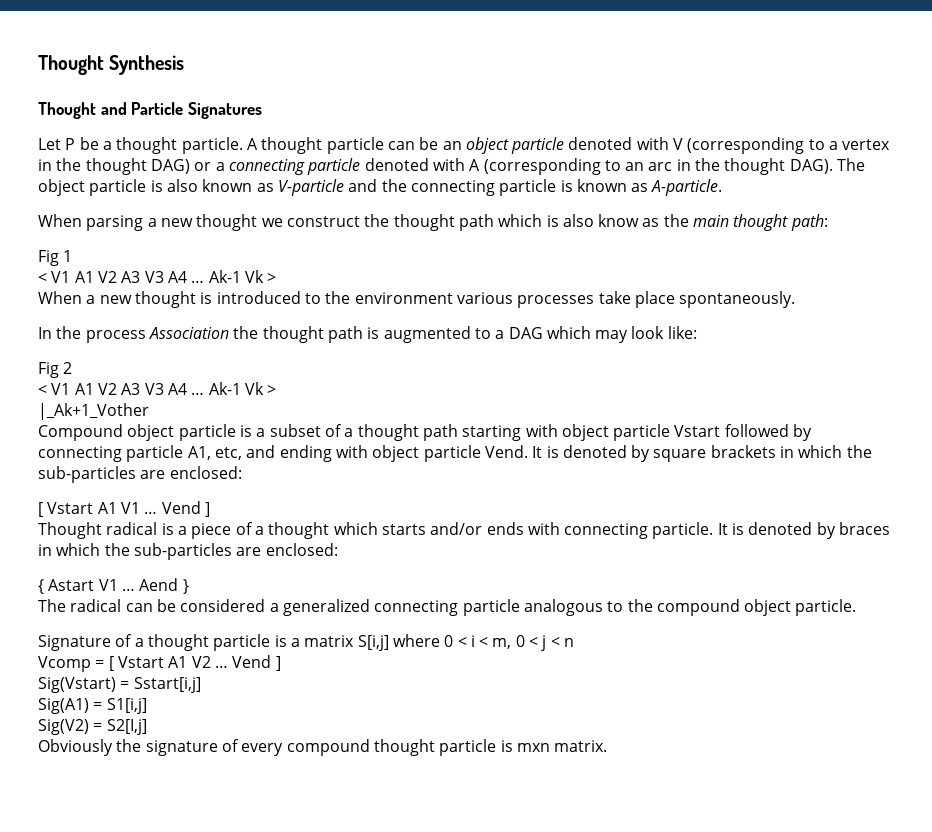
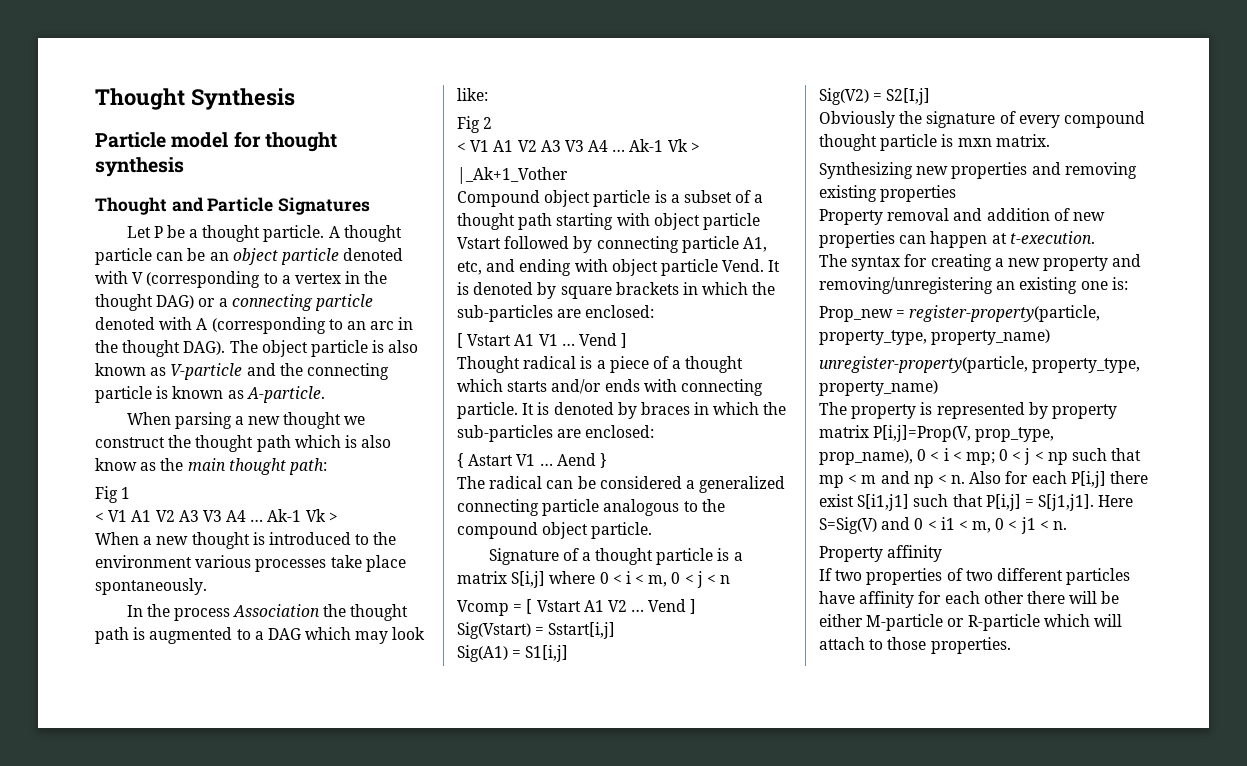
(185, 65) none -> [95,131,337,152] [95,157,184,177] // Particle model for thought synthesis
(608, 746) none -> [819,162,1137,179] [819,185,957,202] [819,208,1105,225] [819,231,1095,248] [819,254,1142,271] [819,277,1128,294] [819,305,1101,322] [819,329,1051,345] [819,356,1141,373] [819,380,938,396] [819,402,1117,419] [819,425,1055,442] [819,448,1142,465] [819,471,1149,488] [819,494,1134,511] [819,517,1068,534] [819,545,943,562] [819,568,1131,585] [819,591,1120,608] [819,614,1122,631] [819,637,1011,654] // Synthesizing new properties and removing existing properties // Property removal and addition of new properties can happen at t-execution. // The syntax for creating a new property and removing/unregistering an existing one is: // Prop_new = register-property(particle, property_type, property_name) // unregister-property(particle, property_type, property_name) // The property is represented by property matrix P[i,j]=Prop(V, prop_type, prop_name), 0 < i < mp; 0 < j < np such that mp < m and np < n. Also for each P[i,j] there exist S[i1,j1] such that P[i,j] = S[j1,j1]. Here S=Sig(V) and 0 < i1 < m, 0 < j1 < n. // Property affinity // If two properties of two different particles have affinity for each other there will be either M-particle or R-particle which will attach to those properties.

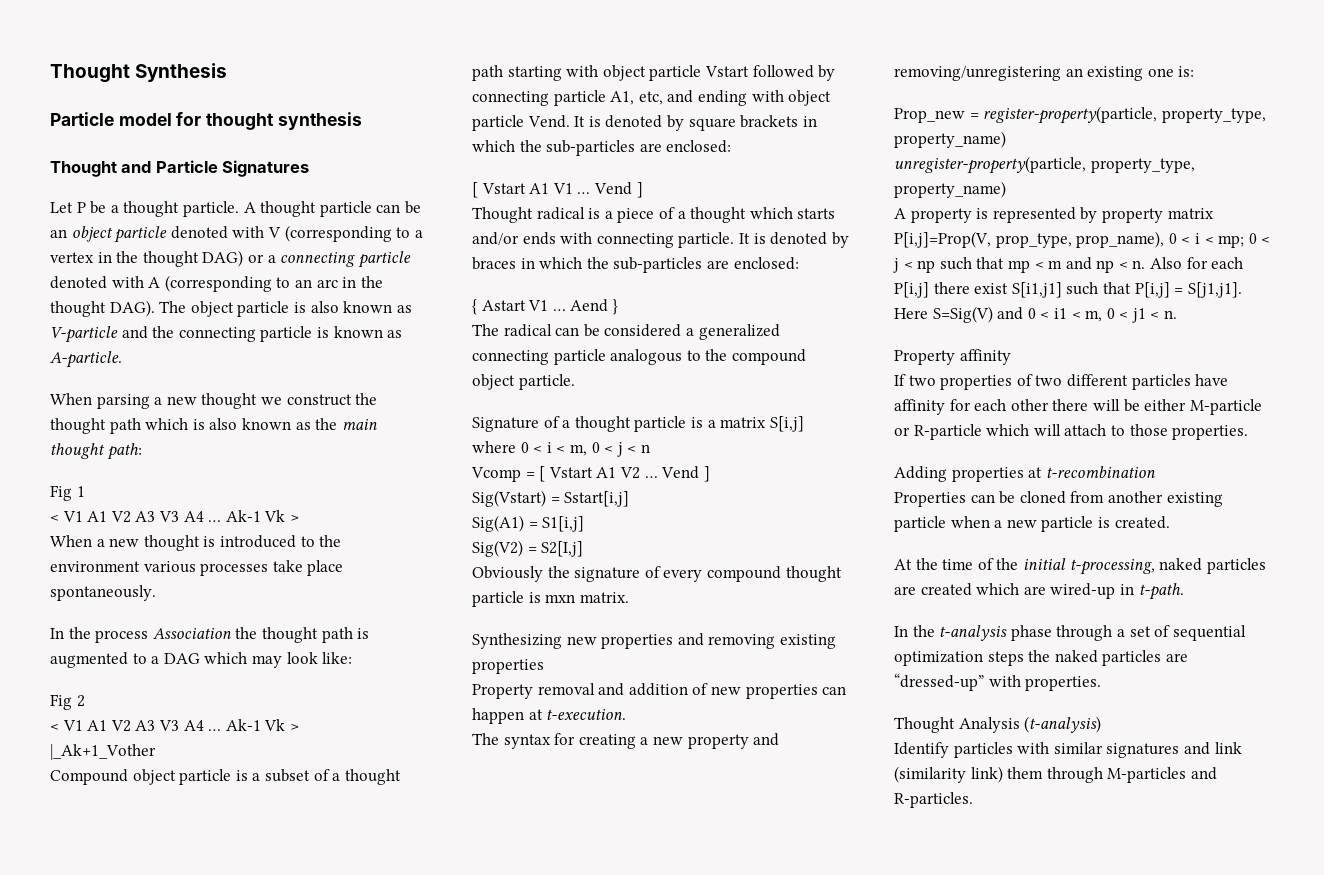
[95,458,137,471] know -> [241,418,291,430] known
[819,402,847,415] The -> [894,208,906,219] A
(1011, 645) none -> [894,466,1155,482] [894,491,1223,507] [894,516,1170,532] [894,558,1266,575] [894,583,1184,600] [894,625,1246,641] [894,650,1188,666] [894,673,1102,691] [894,716,1102,733] [894,742,1242,758] [894,766,1217,783] [894,792,973,808] // Adding properties at t-recombination // Properties can be cloned from another existing particle when a new particle is created. // At the time of the initial t-processing, naked particles are created which are wired-up in t-path. // In the t-analysis phase through a set of sequential optimization steps the naked particles are “dressed-up” with properties. // Thought Analysis (t-analysis) // Identify particles with similar signatures and link (similarity link) them through M-particles and R-particles.

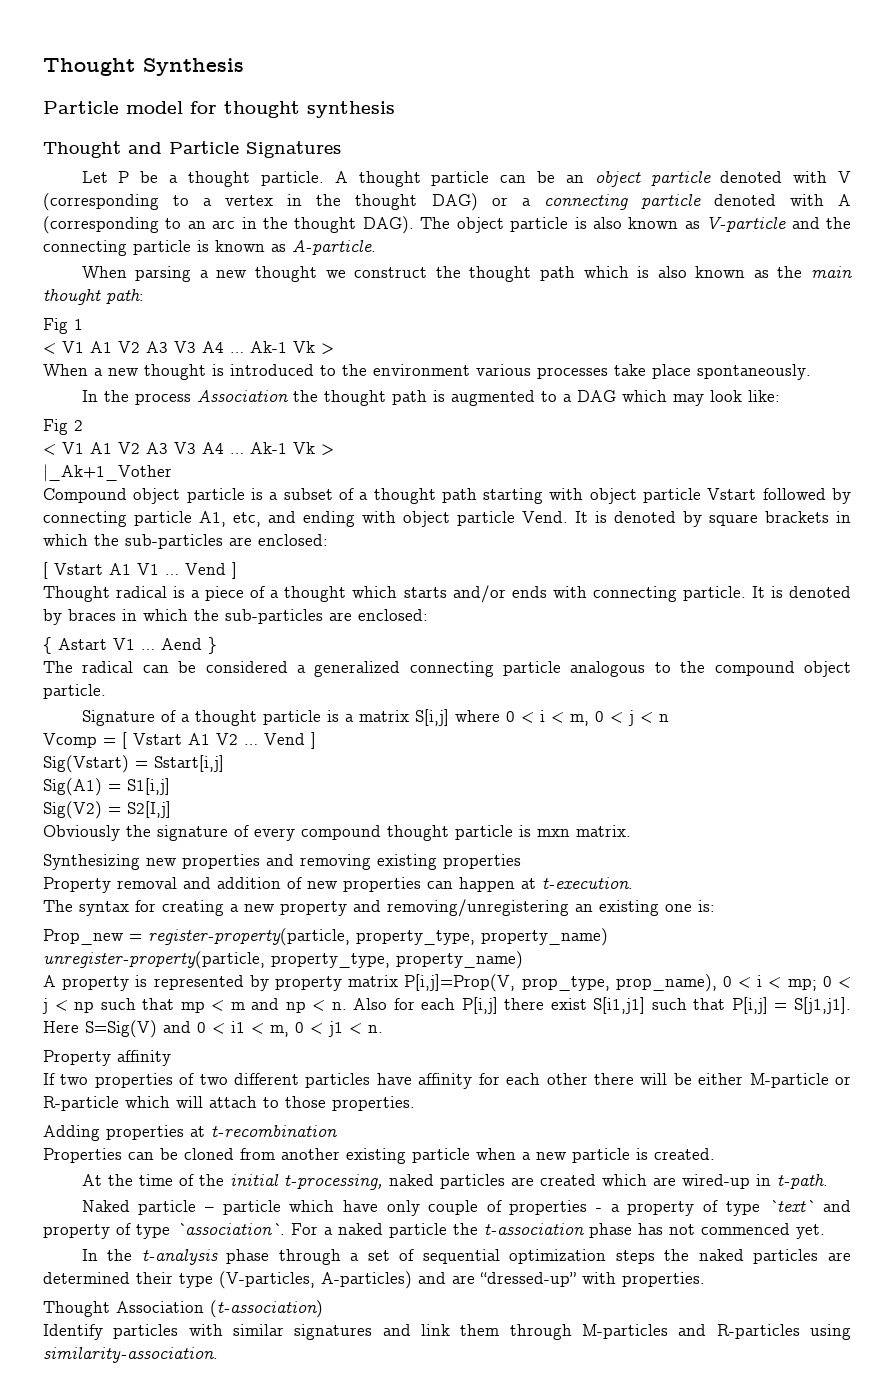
(1184, 591) none -> [81,1200,852,1216] [43,1223,825,1239] // Naked particle – particle which have only couple of properties - a property of type `text` and property of type `association`. For a naked particle the t-association phase has not commenced yet.
(1188, 657) none -> [43,1271,475,1289] determined their type (V-particles, A-particles) and are
[958,716,1102,733] Analysis (t-analysis) -> [116,1300,323,1318] Association (t-association)
[894,766,1003,783] (similarity link) -> (450, 1330) none
[894,792,973,808] R-particles. -> [716,1324,852,1340] [43,1347,218,1363] R-particles using similarity-association.

